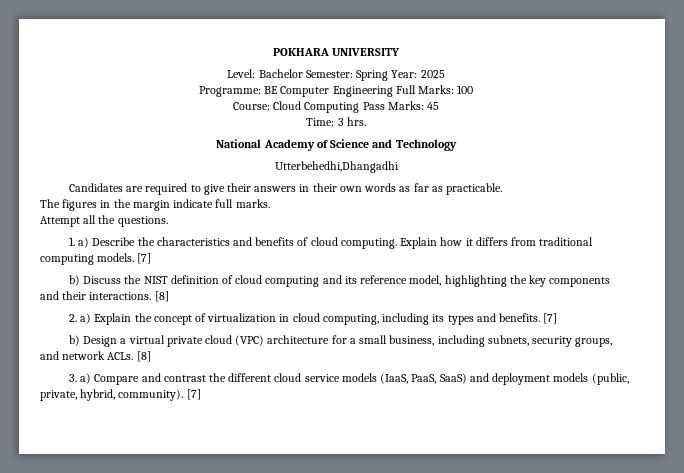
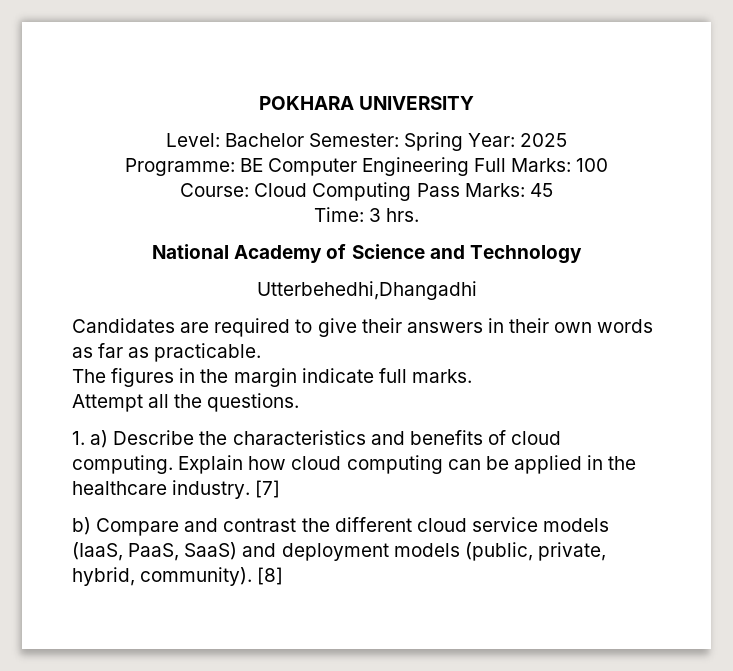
[465,237,594,246] [40,253,152,265] [68,275,611,287] [40,291,169,302] [68,313,558,325] [68,335,613,347] [40,351,151,362] [68,373,92,384] it differs from traditional computing models. [7] // b) Discuss the NIST definition of cloud computing and its reference model, highlighting the key components and their interactions. [8] // 2. a) Explain the concept of virtualization in cloud computing, including its types and benefits. [7] // b) Design a virtual private cloud (VPC) architecture for a small business, including subnets, security groups, and network ACLs. [8] // 3. a) -> [291,455,637,474] [72,480,281,499] [72,517,91,535] cloud computing can be applied in the healthcare industry. [7] // b)
[186,389,201,400] [7] -> [257,567,284,585] [8]

